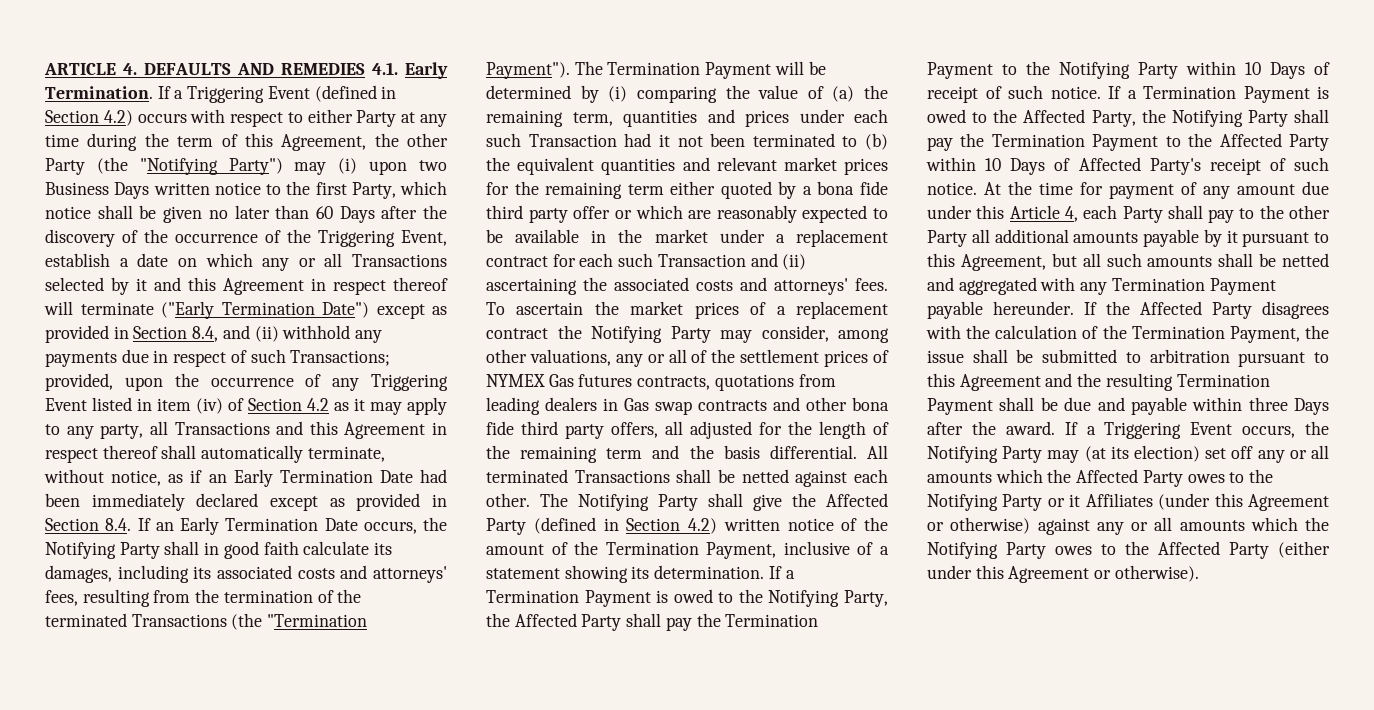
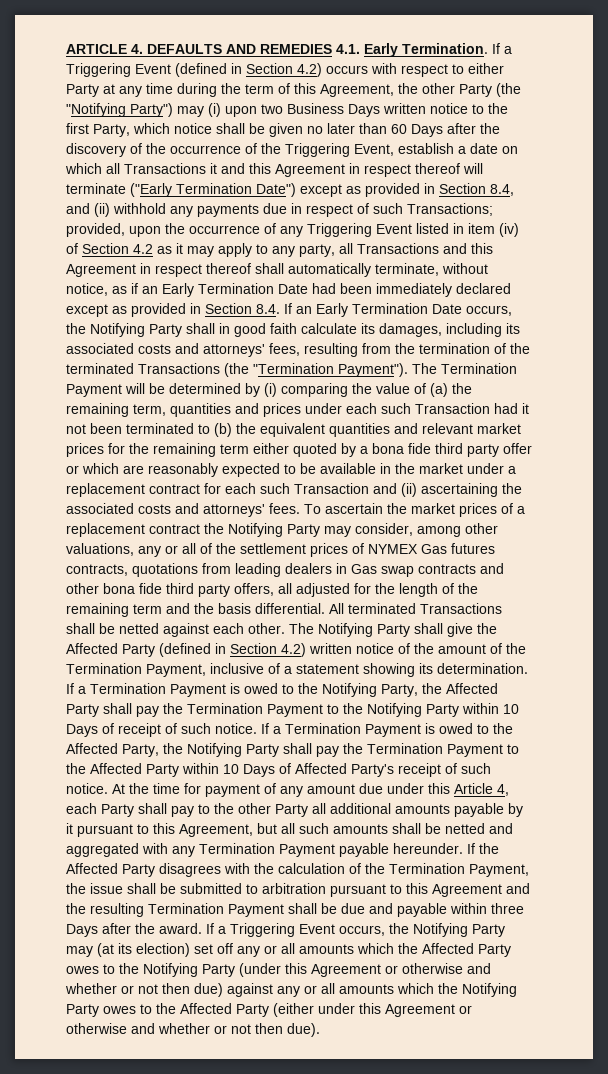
[262,253,447,271] [45,277,129,295] any or all Transactions selected by -> [106,163,206,174] all Transactions
[1047,493,1153,507] or it Affiliates -> (235, 970) none
[950,517,1031,534] otherwise) -> [402,963,491,974] [65,983,223,997] otherwise and whether or not then due)
[1114,565,1199,582] otherwise). -> [66,1023,320,1037] otherwise and whether or not then due).

